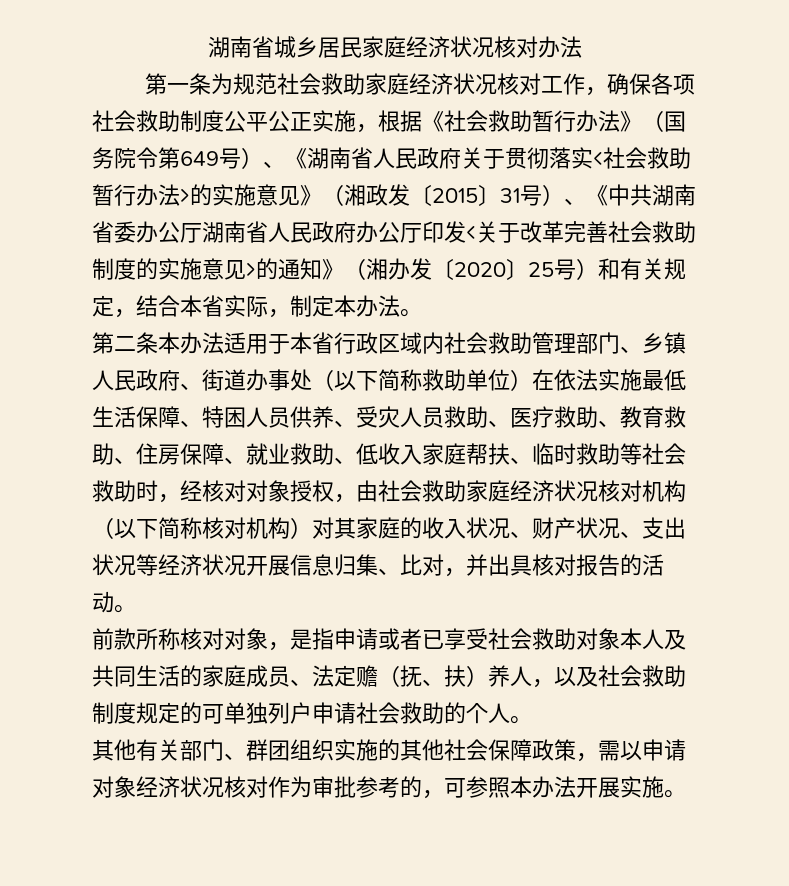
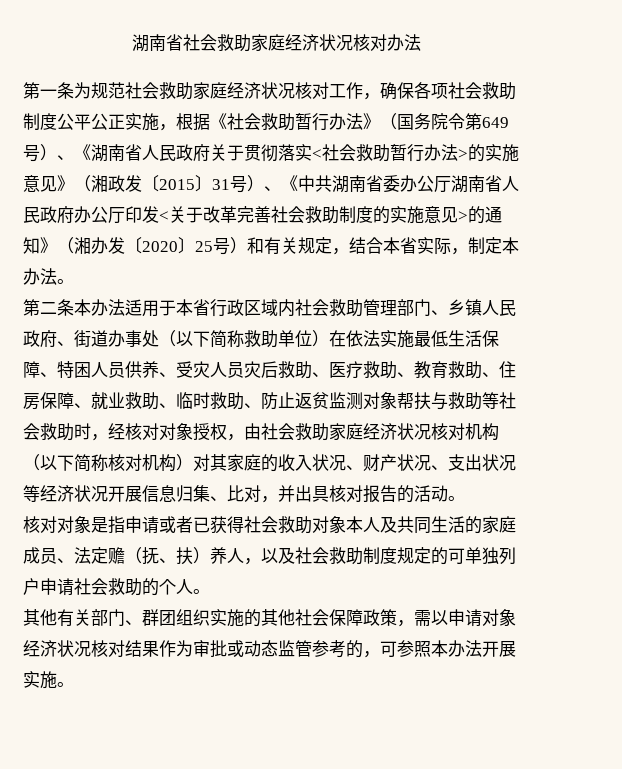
[207,36,362,58] 湖南省城乡居民 -> [132,34,251,52] 湖南省社会救助
(444, 417) none -> [244,361,278,378] 灾后
[356,443,576,465] 低收入家庭帮扶、临时 -> [176,392,448,410] 临时救助、防止返贫监测对象帮扶与
[92,628,290,651] 前款所称核对对象， -> [23,516,91,533] 核对对象
[444,628,488,650] 享受 -> [210,516,244,534] 获得
(268, 787) none -> [125,640,159,657] 结果
(356, 787) none -> [227,640,312,657] 或动态监管

